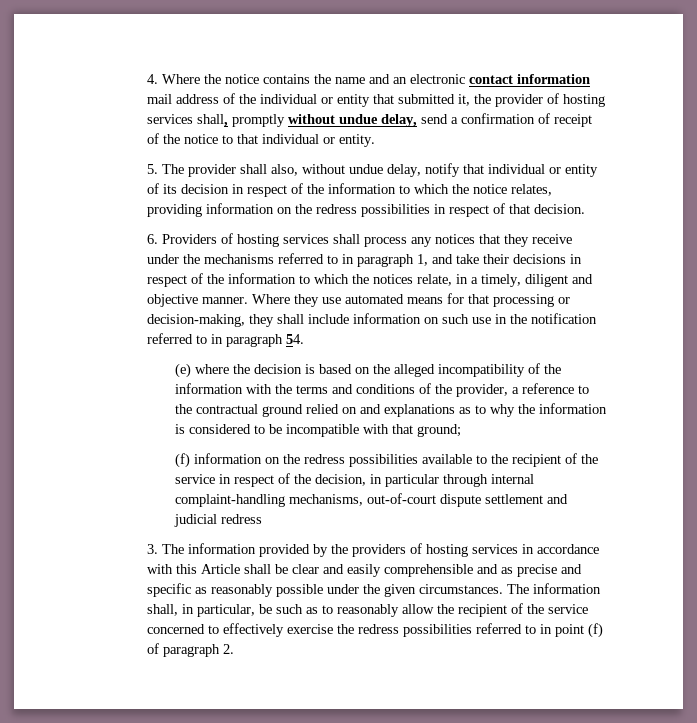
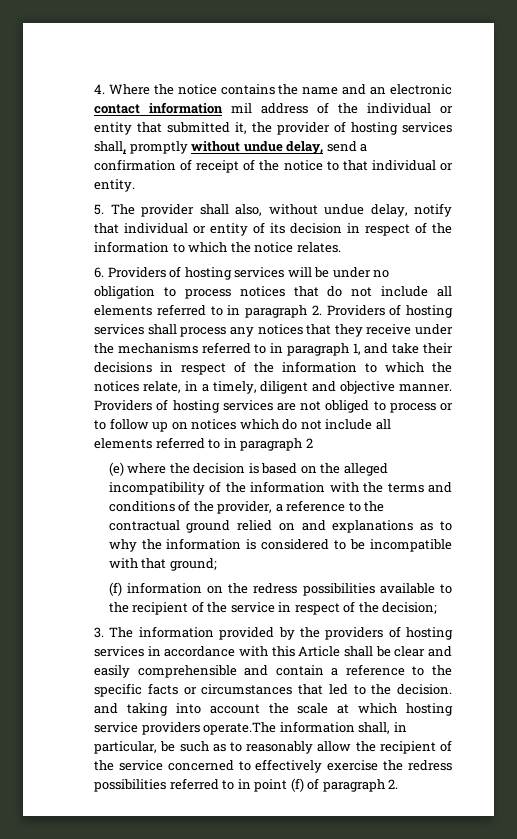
[146,94,172,104] mail -> [231,103,253,113] mil
[510,184,552,196] [146,203,585,217] relates, providing information on the redress possibilities in respect of that decision. -> [296,242,341,253] relates.
(329, 239) none -> [287,267,390,278] [94,286,452,299] [94,304,453,318] [94,324,145,335] will be under no obligation to process notices that do not include all elements referred to in paragraph 2. Providers of hosting services
[251,293,570,307] [146,313,597,327] [146,333,304,347] Where they use automated means for that processing or decision-making, they shall include information on such use in the notification referred to in paragraph 54. -> [94,399,454,413] [94,418,391,432] [94,437,313,451] Providers of hosting services are not obliged to process or to follow up on notices which do not include all elements referred to in paragraph 2
[314,474,534,487] [174,493,568,507] [173,514,262,527] decision, in particular through internal complaint-handling mechanisms, out-of-court dispute settlement and judicial redress -> [382,602,438,614] decision;
[500,564,582,577] [146,583,529,597] as precise and specific as reasonably possible under the given circumstances. The -> [275,664,453,676] [94,683,452,697] [94,703,453,716] [94,722,277,735] contain a reference to the specific facts or circumstances that led to the decision. and taking into account the scale at which hosting service providers operate.The

